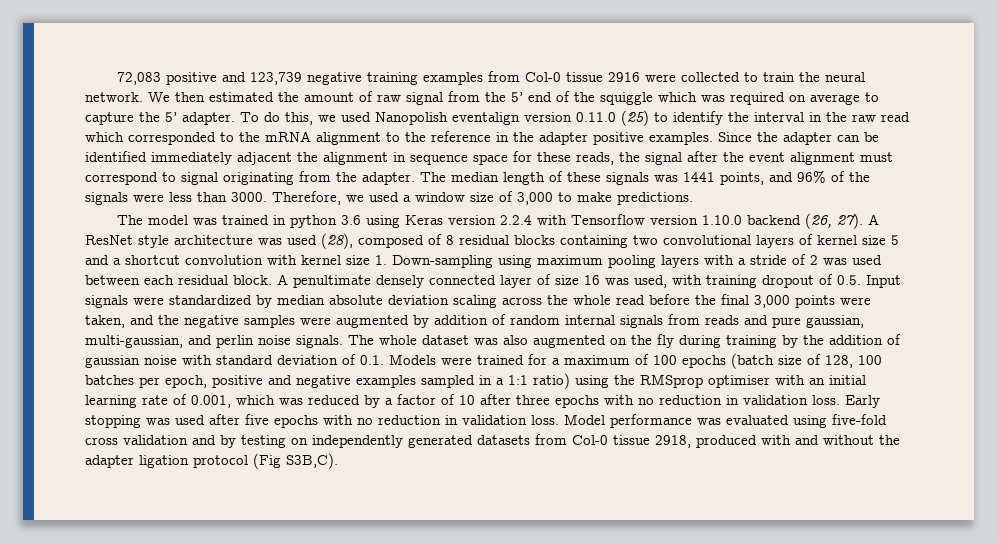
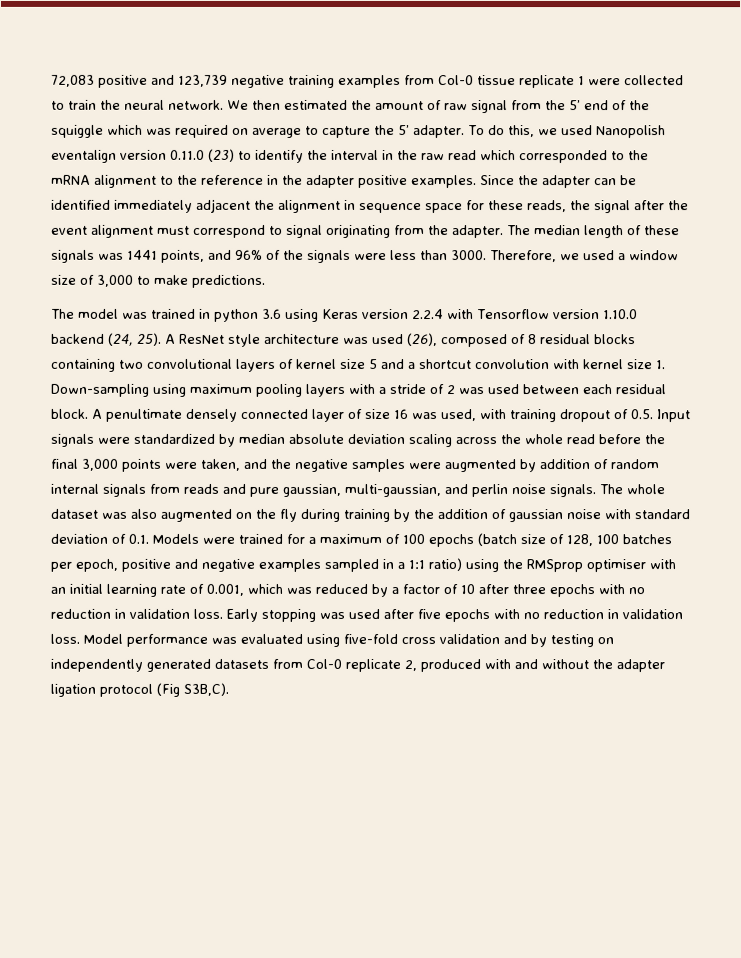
[608,72,641,82] 2916 -> [519,75,585,89] replicate 1
[621,110,649,126] (25) -> [208,148,235,162] (23)
[805,213,864,229] (26, 27). -> [108,332,162,346] (24, 25).
[321,233,353,249] (28), -> [407,333,438,347] (26),
[613,435,691,448] tissue 2918, -> [345,658,417,673] replicate 2,

